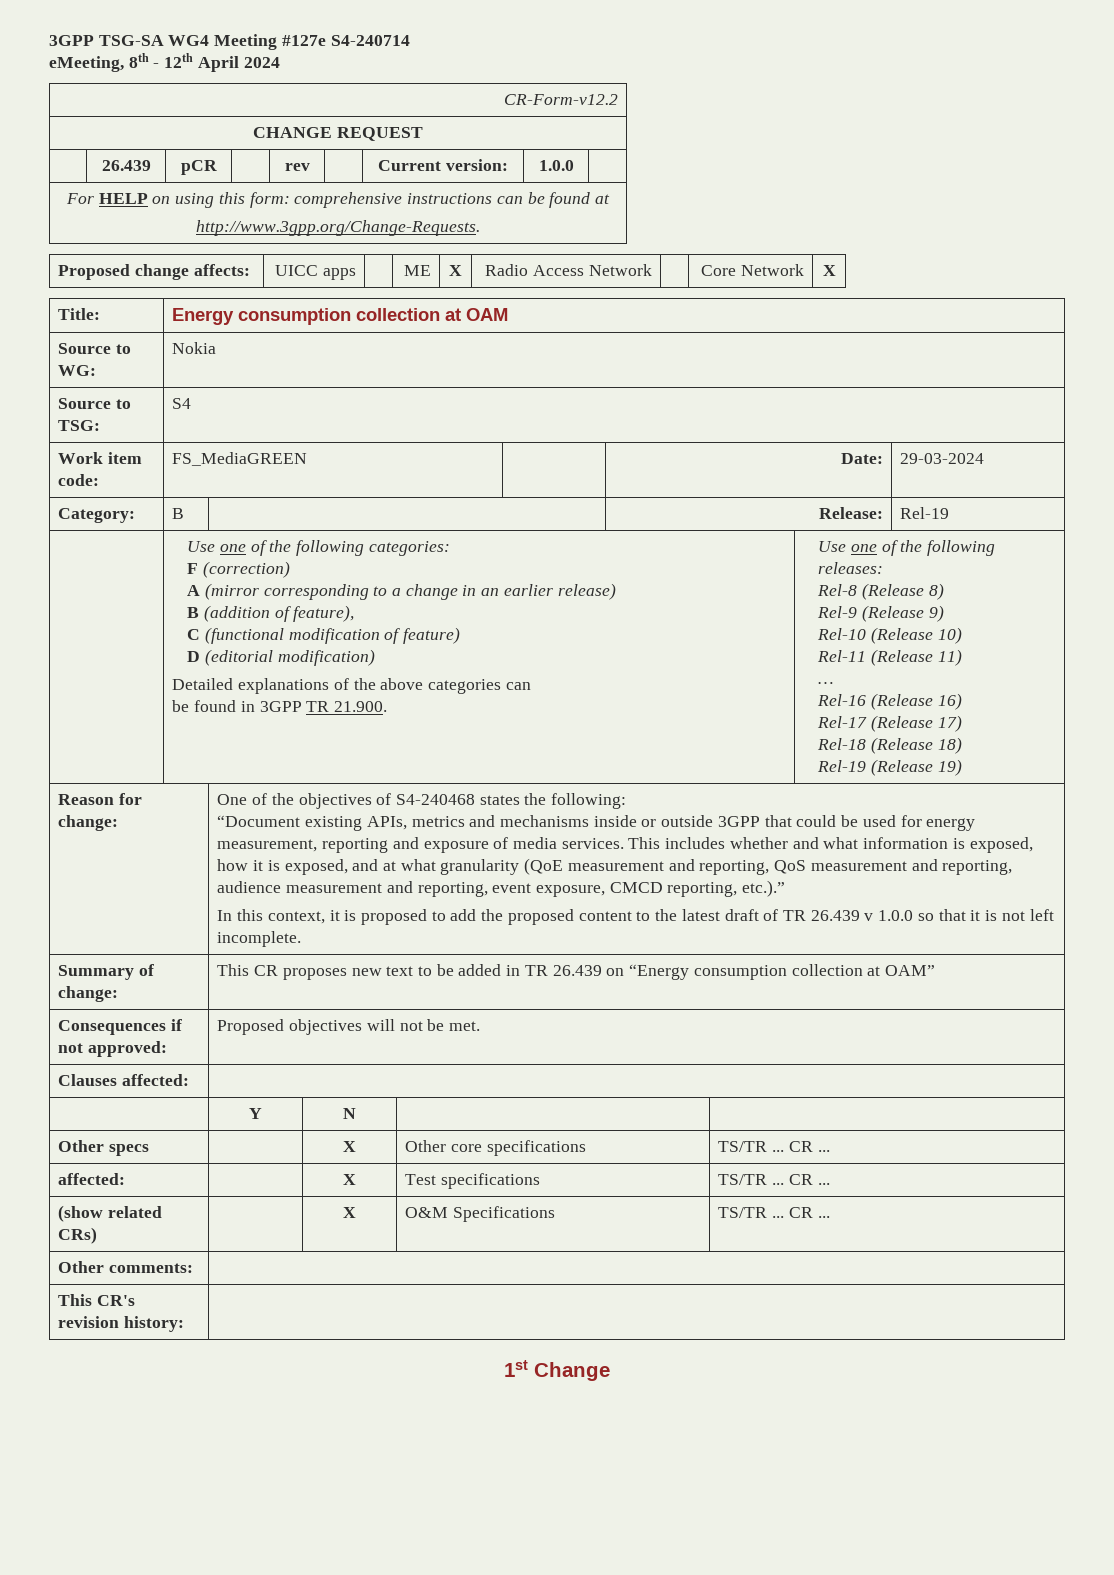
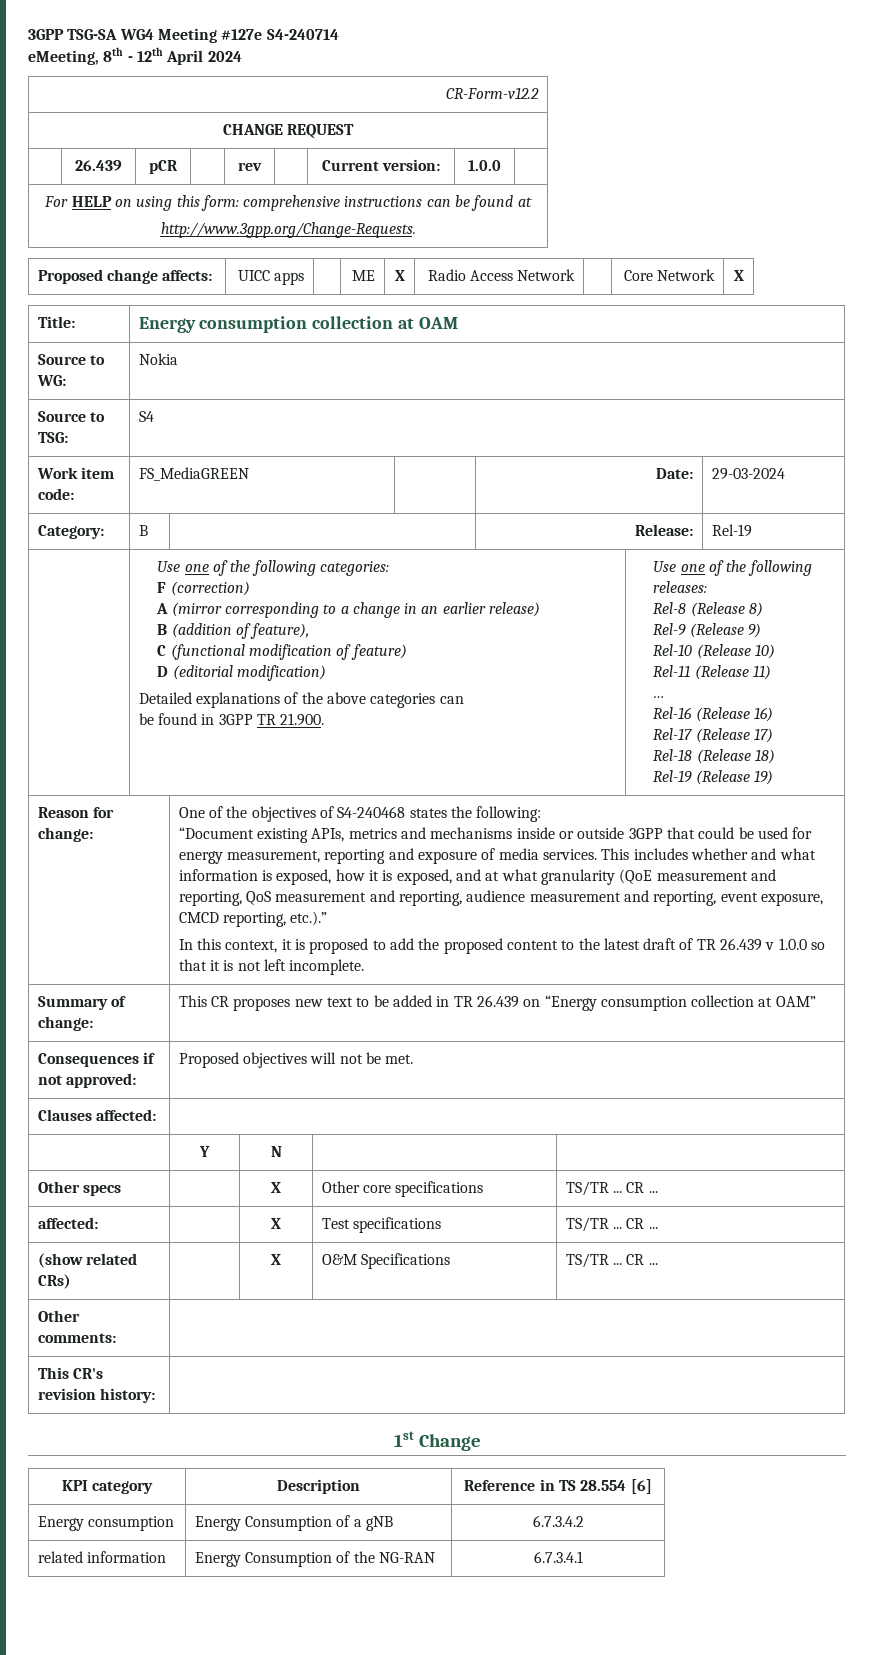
(610, 1371) none -> [61,1480,154,1494] [277,1479,360,1494] [464,1479,652,1494] [37,1516,174,1531] [194,1515,393,1531] [532,1515,584,1527] [37,1551,166,1563] [194,1551,435,1567] [533,1551,583,1563] // KPI category | Description | Reference in TS 28.554 [6] // Energy consumption | Energy Consumption of a gNB | 6.7.3.4.2 // related information | Energy Consumption of the NG-RAN | 6.7.3.4.1

